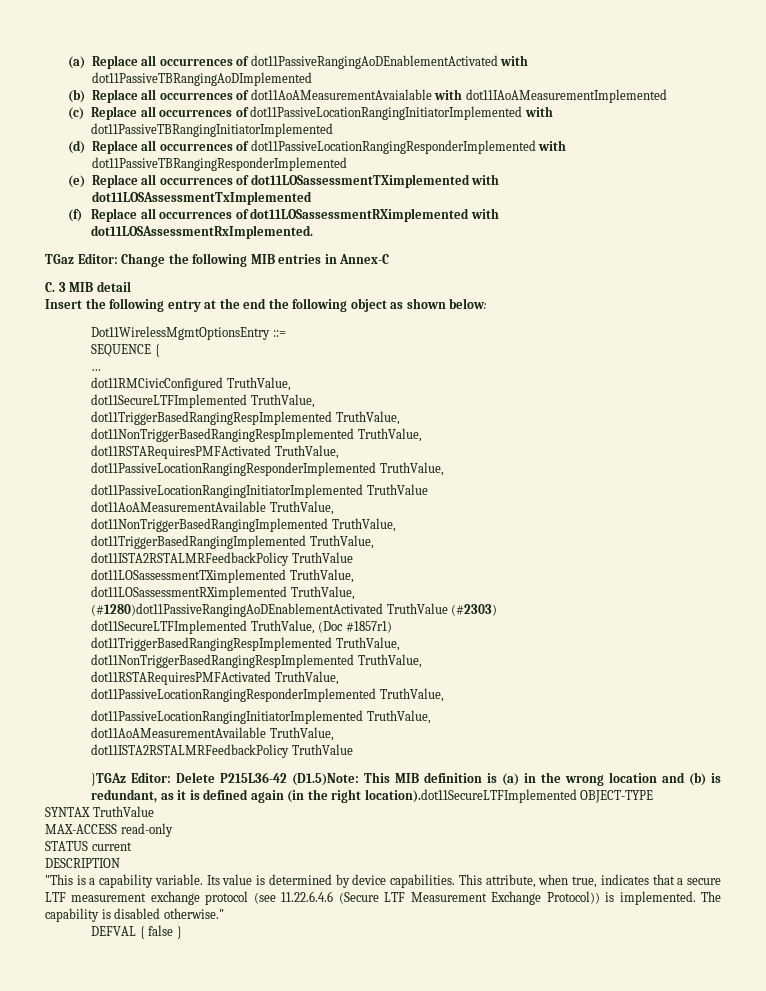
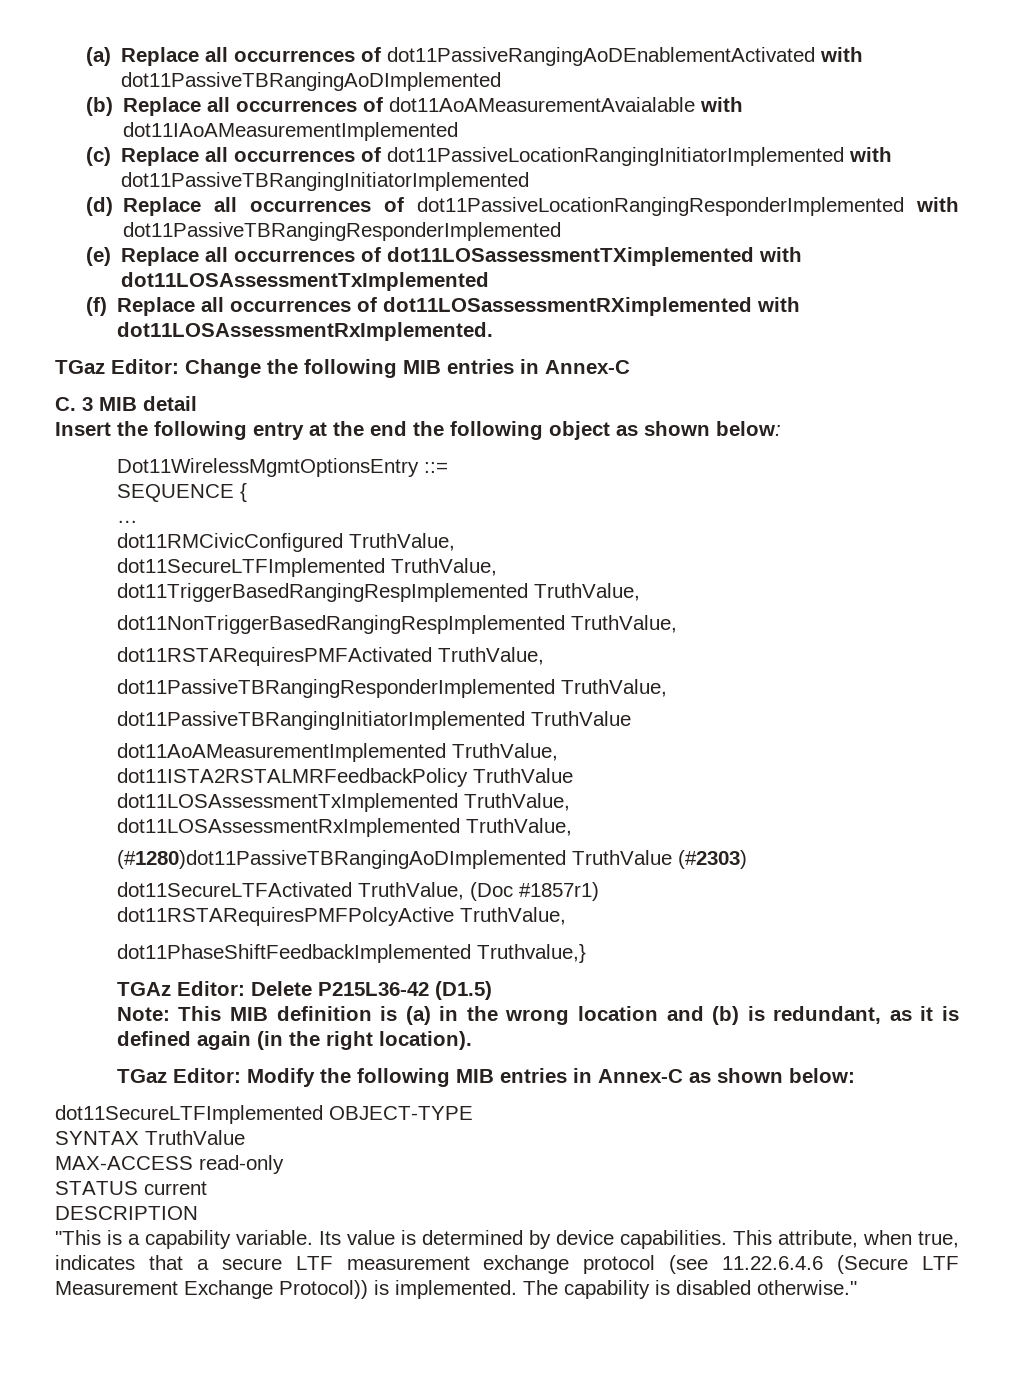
[91,462,444,476] [91,484,428,498] [91,501,334,515] [91,518,396,532] [91,535,374,549] [91,552,353,566] [91,569,354,583] [91,586,355,600] [91,603,384,617] dot11PassiveLocationRangingResponderImplemented TruthValue, // dot11PassiveLocationRangingInitiatorImplemented TruthValue // dot11AoAMeasurementAvailable TruthValue, // dot11NonTriggerBasedRangingImplemented TruthValue, // dot11TriggerBasedRangingImplemented TruthValue, // dot11ISTA2RSTALMRFeedbackPolicy TruthValue // dot11LOSassessmentTXimplemented TruthValue, // dot11LOSassessmentRXimplemented TruthValue, // (#1280)dot11PassiveRangingAoDEnablementActivated -> [116,679,667,698] [116,711,631,730] [116,743,558,762] [116,768,573,787] [116,793,570,812] [116,818,572,837] [116,850,566,869] dot11PassiveTBRangingResponderImplemented TruthValue, // dot11PassiveTBRangingInitiatorImplemented TruthValue // dot11AoAMeasurementImplemented TruthValue, // dot11ISTA2RSTALMRFeedbackPolicy TruthValue // dot11LOSAssessmentTxImplemented TruthValue, // dot11LOSAssessmentRxImplemented TruthValue, // (#1280)dot11PassiveTBRangingAoDImplemented
[91,620,248,634] dot11SecureLTFImplemented -> [116,882,352,897] dot11SecureLTFActivated
[91,637,400,651] [91,654,422,668] [91,671,339,685] [91,688,444,702] [91,710,431,724] [91,727,334,741] [91,744,353,758] [91,773,127,786] dot11TriggerBasedRangingRespImplemented TruthValue, // dot11NonTriggerBasedRangingRespImplemented TruthValue, // dot11RSTARequiresPMFActivated TruthValue, // dot11PassiveLocationRangingResponderImplemented TruthValue, // dot11PassiveLocationRangingInitiatorImplemented TruthValue, // dot11AoAMeasurementAvailable TruthValue, // dot11ISTA2RSTALMRFeedbackPolicy TruthValue // }TGAz -> [116,907,566,926] [116,944,586,963] [116,982,171,996] dot11RSTARequiresPMFPolcyActive TruthValue, // dot11PhaseShiftFeedbackImplemented Truthvalue,} // TGAz
[292,773,360,786] (D1.5)Note: -> [434,981,492,1000] [116,1007,170,1021] (D1.5) // Note:
[364,789,577,803] location).dot11SecureLTFImplemented -> [378,1031,472,1050] [116,1068,855,1087] [55,1105,323,1124] location). // TGaz Editor: Modify the following MIB entries in Annex-C as shown below: // dot11SecureLTFImplemented
[91,925,182,939] // DEFVAL { false } -> (857, 1287) none

